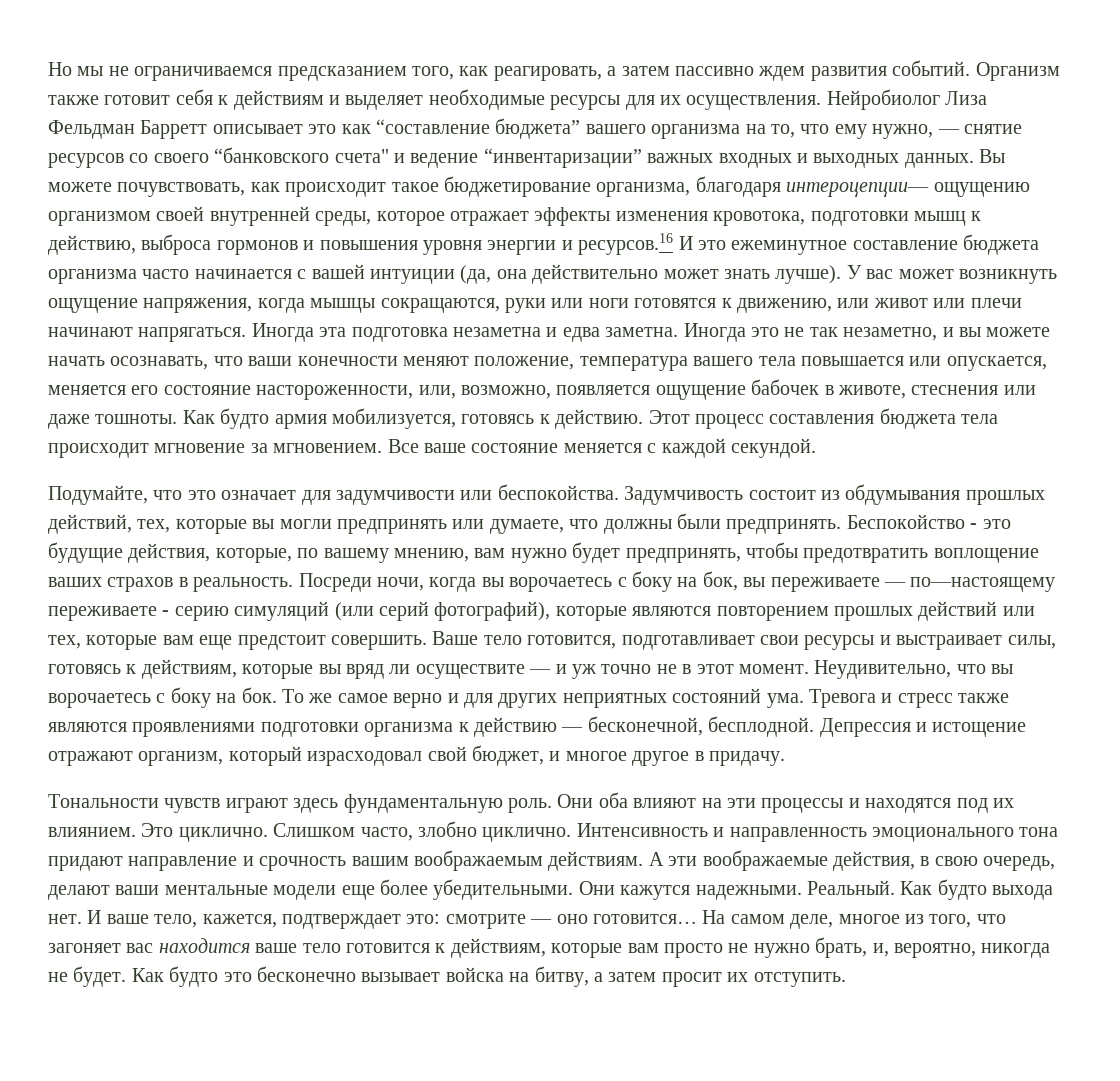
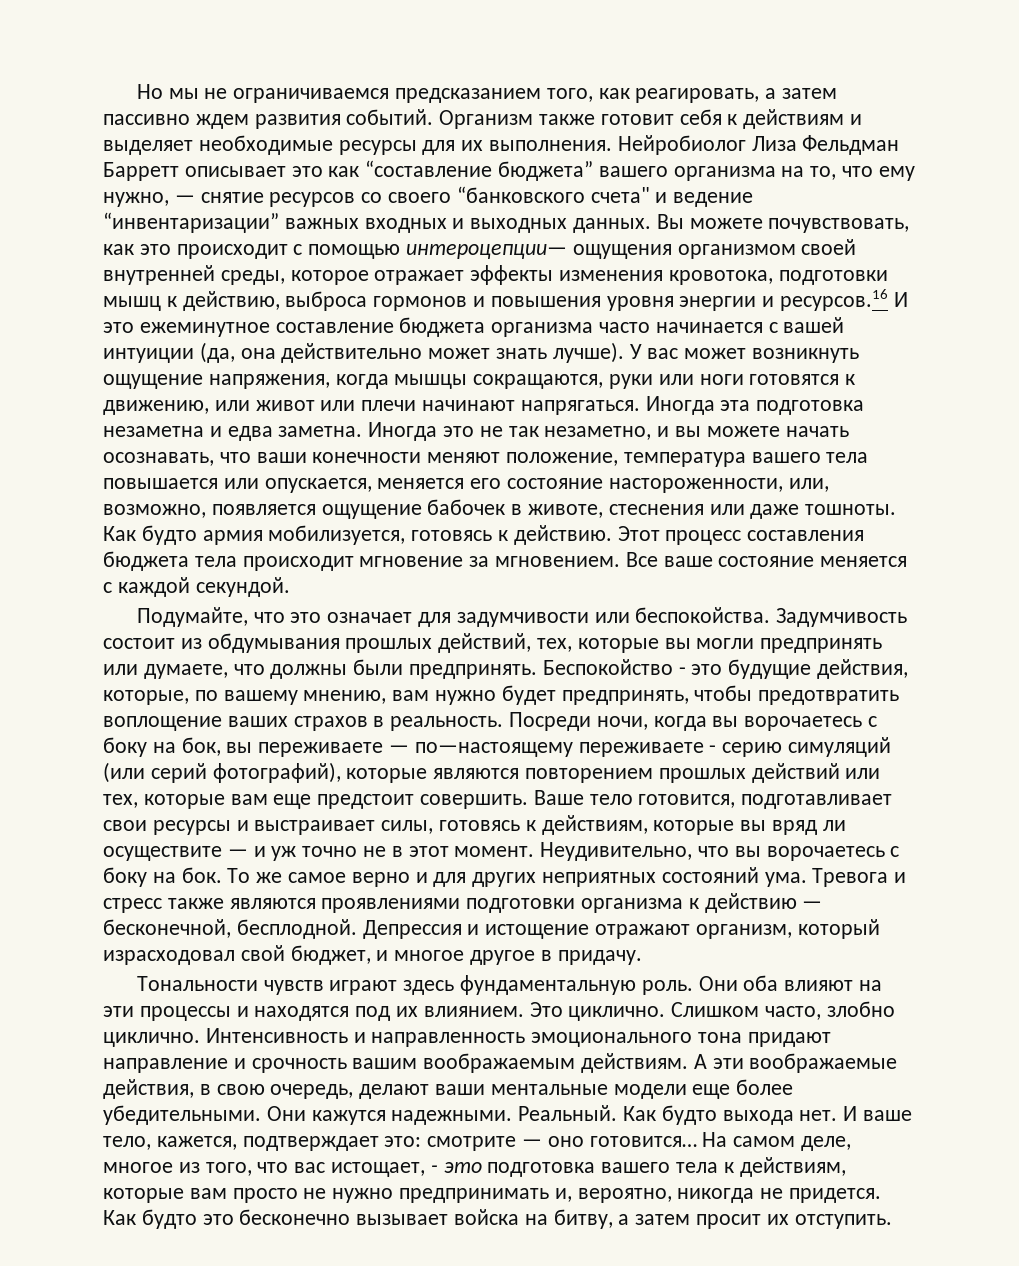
[686,95,822,110] осуществления. -> [489,140,613,151] выполнения.
[285,176,1030,197] происходит такое бюджетирование организма, благодаря интероцепции— ощущению -> [139,244,672,259] это происходит с помощью интероцепции— ощущения
[48,938,430,953] загоняет вас находится ваше тело готовится -> [294,1162,719,1177] вас истощает, - это подготовка вашего тела
[815,937,868,958] брать, -> [399,1188,550,1203] предпринимать
[73,966,127,987] будет. -> [789,1188,882,1203] придется.

